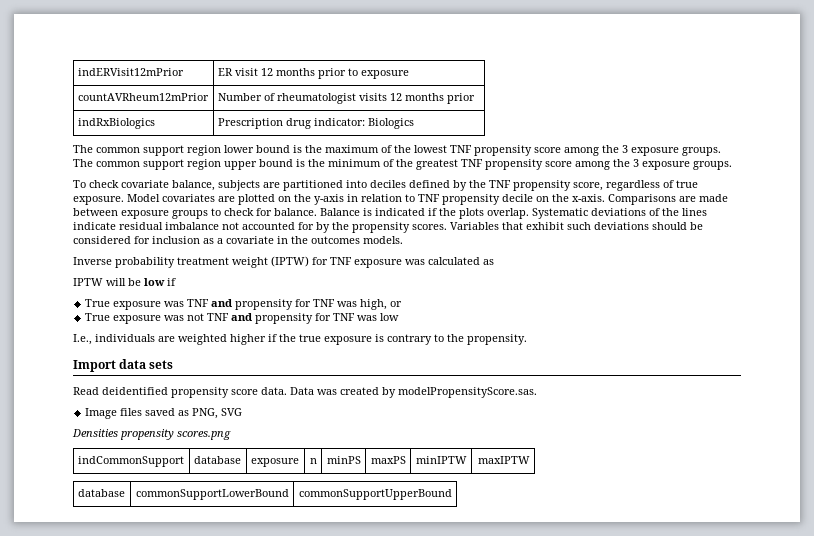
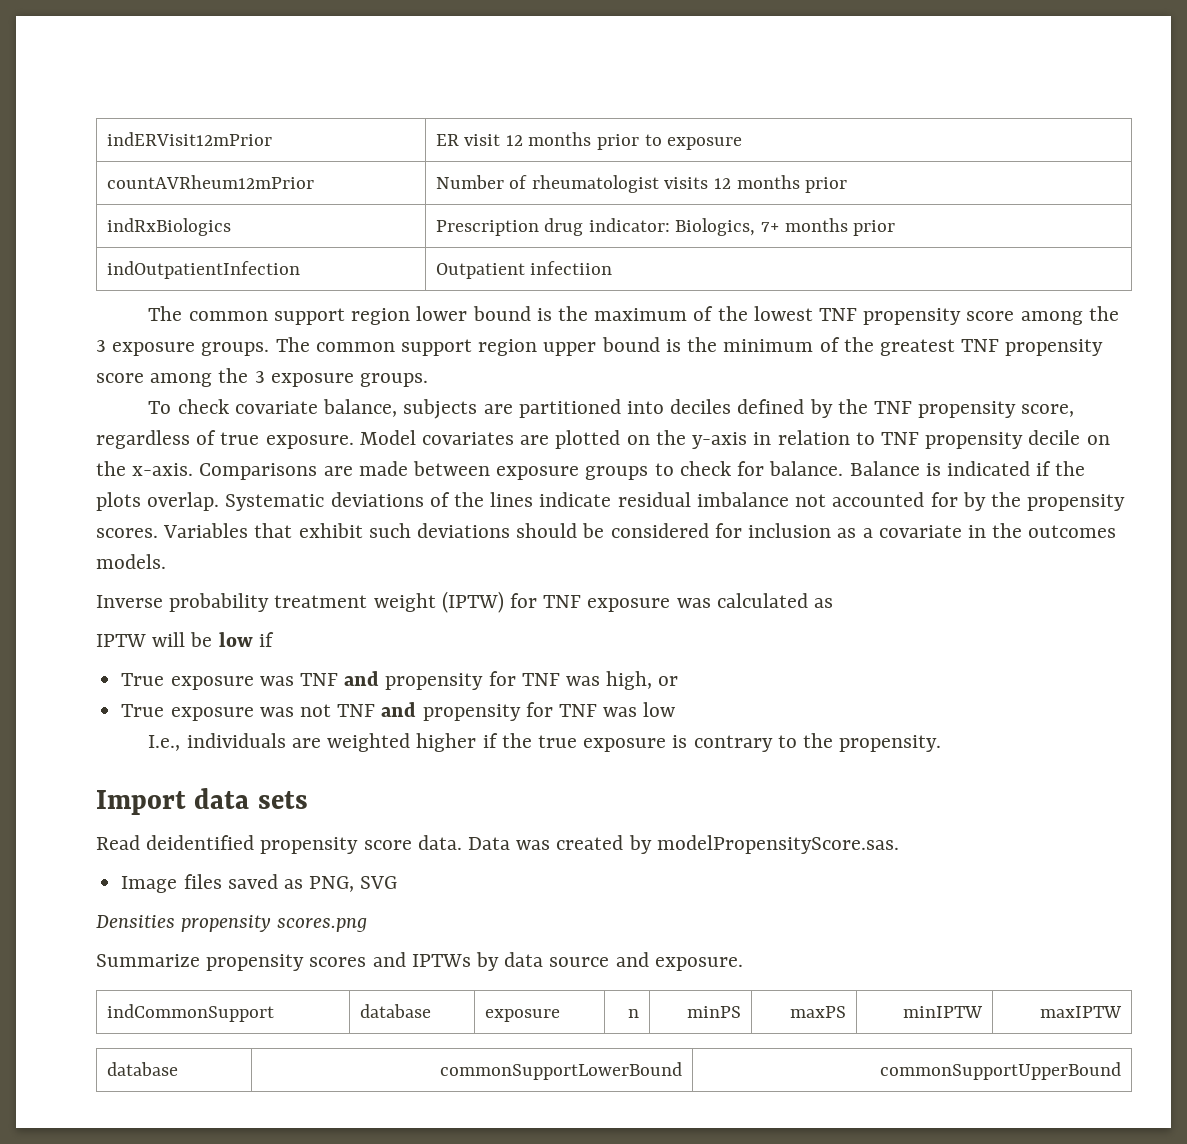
[367,118,414,129] Biologics -> [675,218,896,236] [106,261,300,279] [435,261,613,279] Biologics, 7+ months prior // indOutpatientInfection | Outpatient infectiion
(231, 435) none -> [96,952,743,971] // Summarize propensity scores and IPTWs by data source and exposure.

